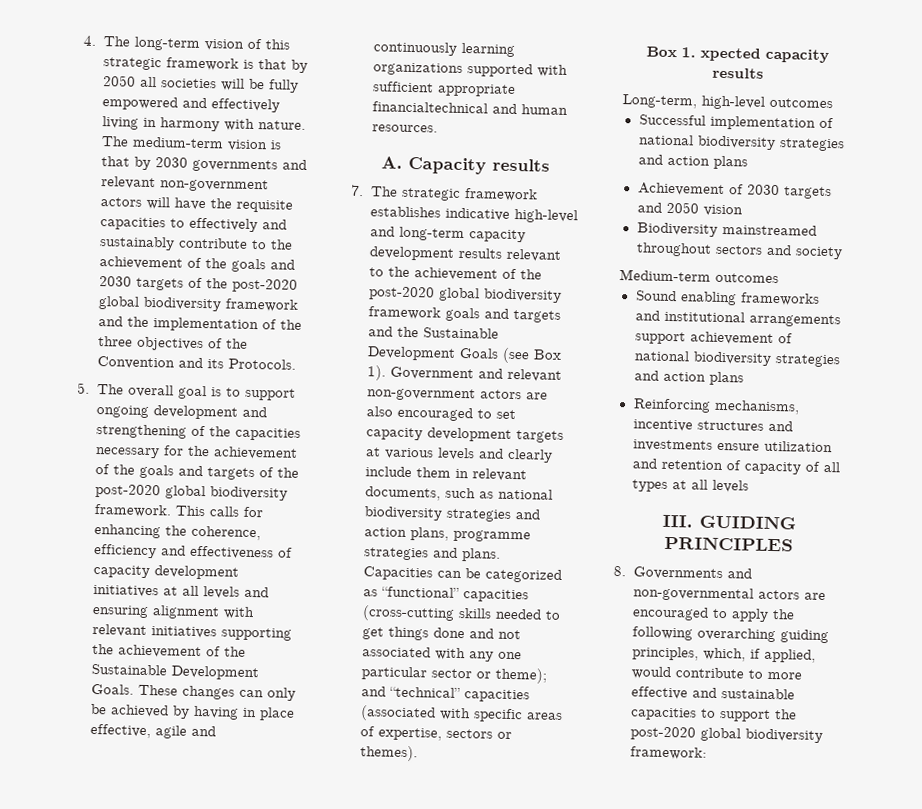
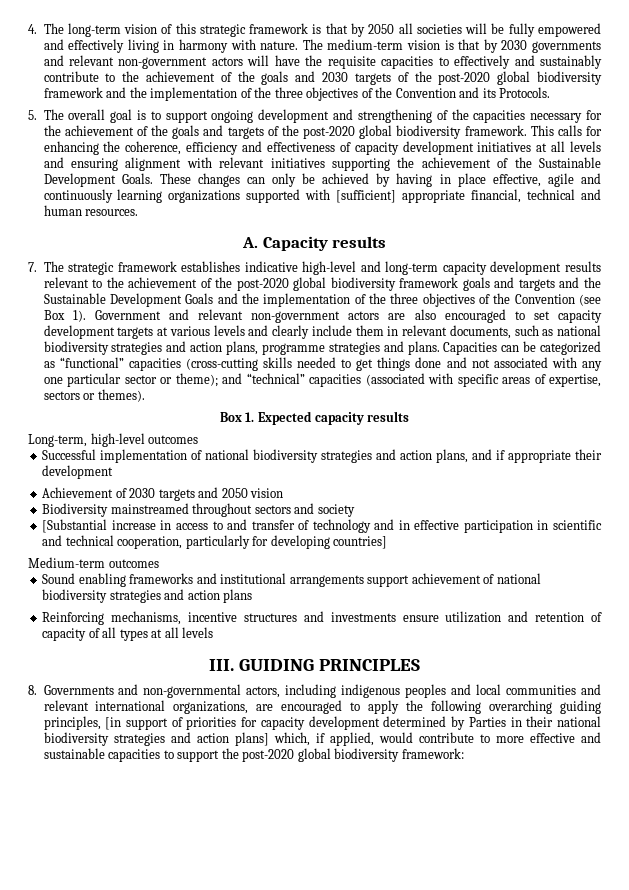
[371,81,516,97] [371,101,488,114] sufficient appropriate financialtechnical -> [336,189,576,203] [sufficient] appropriate financial, technical
(499, 353) none -> [217,293,575,307] and the implementation of the three objectives of the Convention
[700,47,761,62] xpected -> [258,411,312,425] Expected
[712,155,748,170] plans -> [436,449,603,463] [42,465,114,479] plans, and if appropriate their development
(843, 253) none -> [42,519,602,533] [42,535,388,549] // [Substantial increase in access to and transfer of technology and in effective participation in scientific and technical cooperation, particularly for developing countries]
[757,589,800,600] actors -> [246,684,601,698] [43,700,249,714] actors, including indigenous peoples and local communities and relevant international organizations,
(699, 653) none -> [105,716,601,730] [43,732,269,746] [in support of priorities for capacity development determined by Parties in their national biodiversity strategies and action plans]

